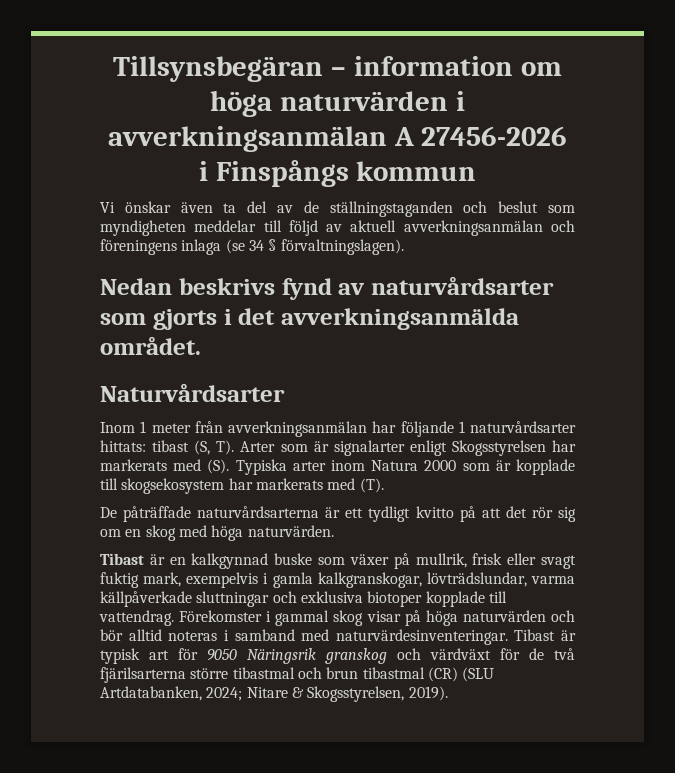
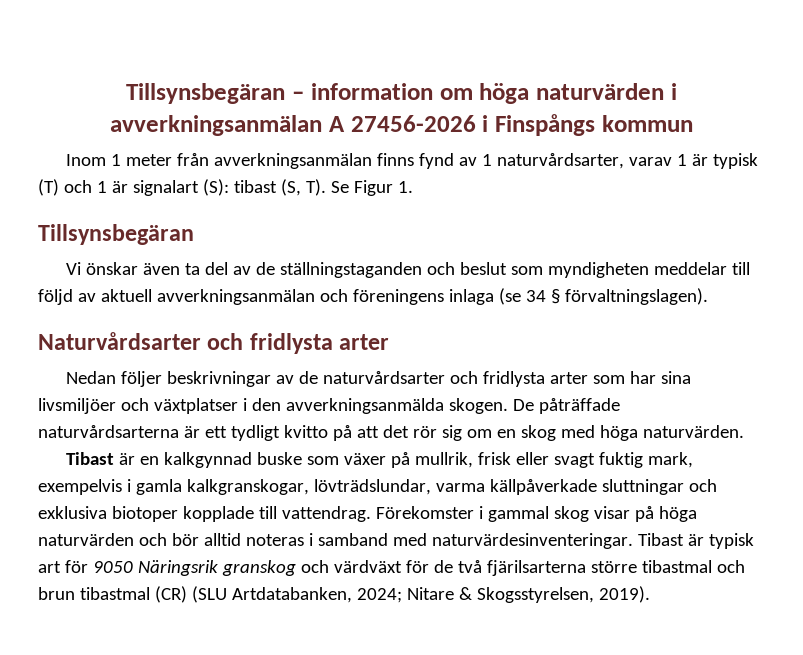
(477, 171) none -> [65,153,758,169] [38,179,413,196] [38,224,194,245] // Inom 1 meter från avverkningsanmälan finns fynd av 1 naturvårdsarter, varav 1 är typisk (T) och 1 är signalart (S): tibast (S, T). Se Figur 1. // Tillsynsbegäran
[100,276,554,300] [100,308,519,330] [100,336,201,355] [100,383,285,402] [100,421,576,437] [100,440,576,456] [100,459,575,475] [100,478,384,494] Nedan beskrivs fynd av naturvårdsarter som gjorts i det avverkningsanmälda området. // Naturvårdsarter // Inom 1 meter från avverkningsanmälan har följande 1 naturvårdsarter hittats: tibast (S, T). Arter som är signalarter enligt Skogsstyrelsen har markerats med (S). Typiska arter inom Natura 2000 som är kopplade till skogsekosystem har markerats med (T). // -> [38,332,390,354] [65,371,691,387] [38,398,508,414] Naturvårdsarter och fridlysta arter // Nedan följer beskrivningar av de naturvårdsarter och fridlysta arter som har sina livsmiljöer och växtplatser i den avverkningsanmälda skogen.

